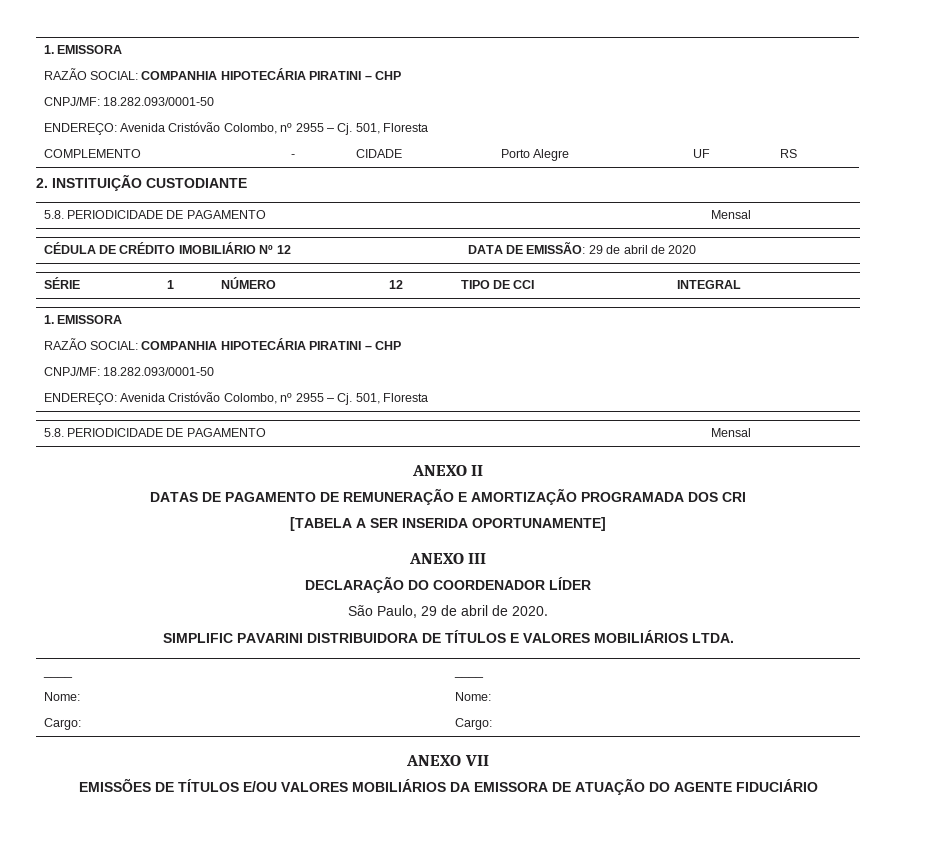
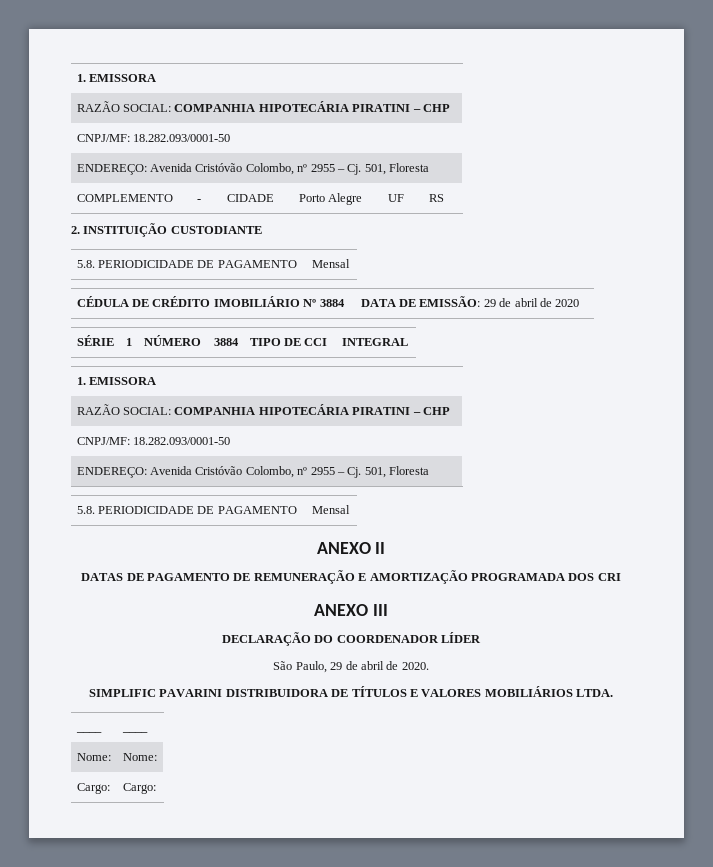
[276,245,291,254] 12 -> [319,299,345,307] 3884
[388,280,403,289] 12 -> [213,338,239,346] 3884
[290,517,606,531] // [TABELA A SER INSERIDA OPORTUNAMENTE] -> (621, 577) none
[406,755,489,766] [78,778,818,795] // ANEXO VII // EMISSÕES DE TÍTULOS E/OU VALORES MOBILIÁRIOS DA EMISSORA DE ATUAÇÃO DO AGENTE FIDUCIÁRIO -> (156, 788) none

